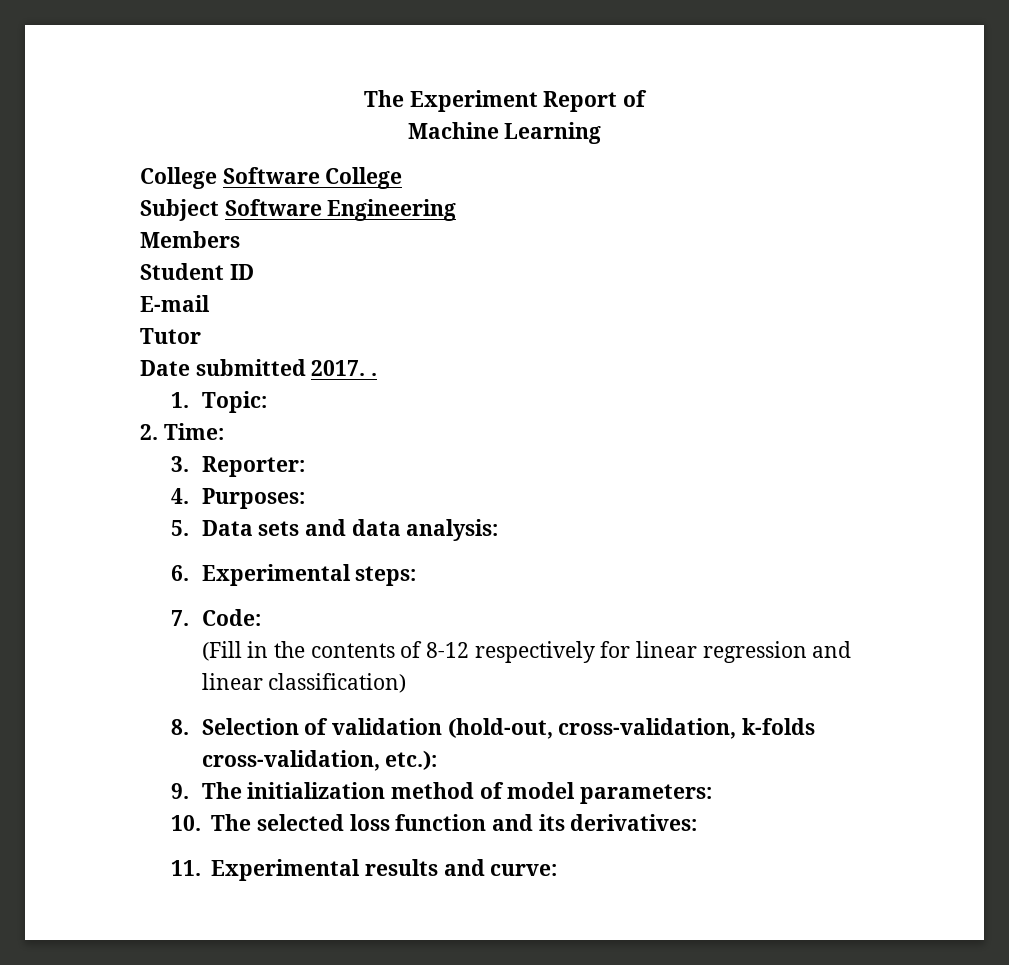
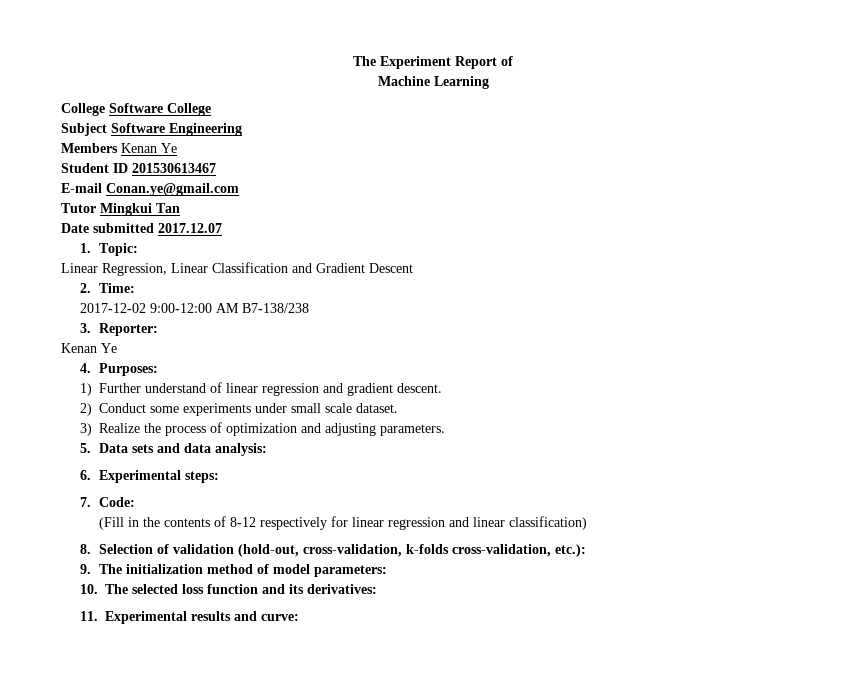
(240, 239) none -> [121,143,177,153] Kenan Ye
(254, 272) none -> [132,163,216,173] 201530613467
(210, 303) none -> [106,183,239,196] Conan.ye@gmail.com
(201, 336) none -> [100,203,180,216] Mingkui Tan
[311,360,378,376] 2017. . -> [158,223,222,233] 2017.12.07
[140,423,224,440] 2. Time: -> [61,262,413,276] [80,283,136,293] [80,303,310,313] Linear Regression, Linear Classification and Gradient Descent // 2. Time: // 2017-12-02 9:00-12:00 AM B7-138/238
(305, 466) none -> [61,343,117,353] // Kenan Ye
(305, 498) none -> [80,382,443,396] [80,403,399,416] [80,422,446,436] // 1) Further understand of linear regression and gradient descent. // 2) Conduct some experiments under small scale dataset. // 3) Realize the process of optimization and adjusting parameters.

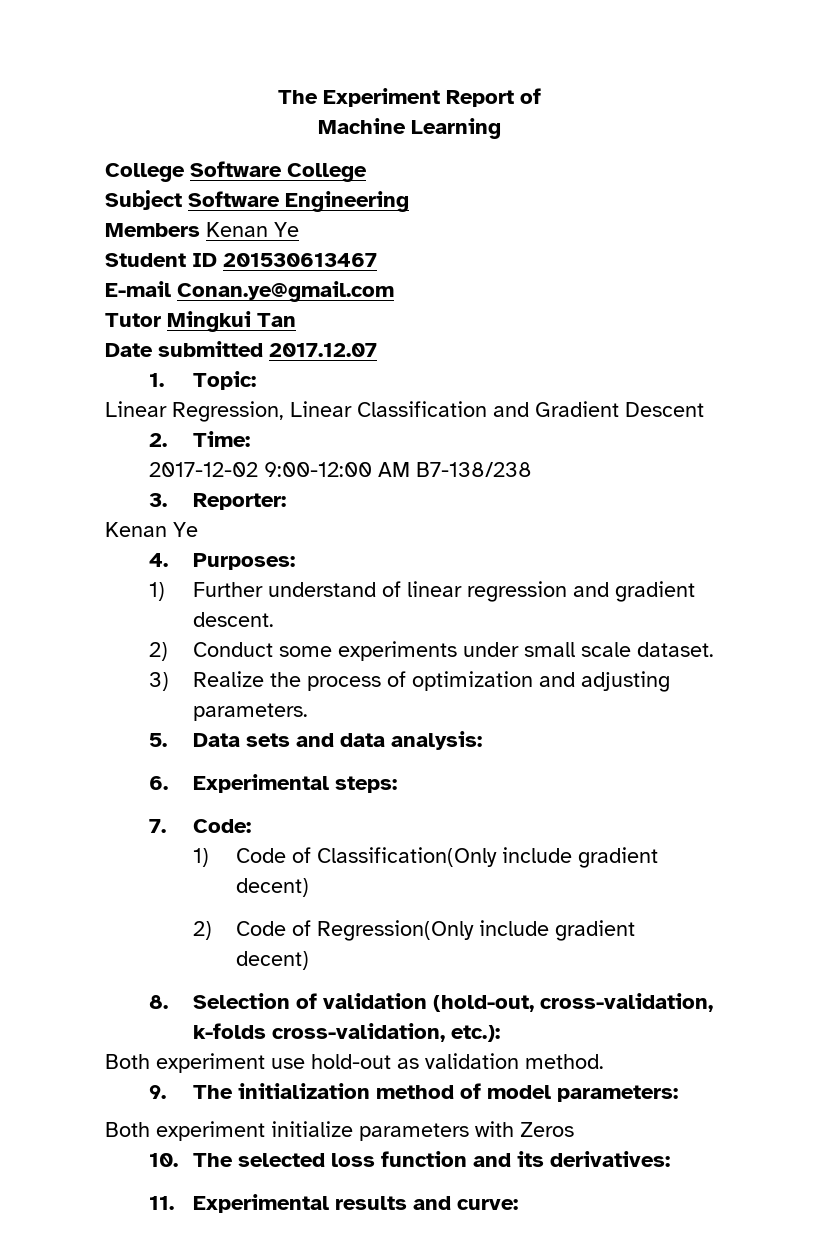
[99,516,588,530] (Fill in the contents of 8-12 respectively for linear regression and linear classification) -> [192,847,659,868] [236,878,310,897] [192,920,636,941] [236,951,310,970] 1) Code of Classification(Only include gradient decent) // 2) Code of Regression(Only include gradient decent)
(587, 550) none -> [105,1053,604,1073] // Both experiment use hold-out as validation method.
(388, 571) none -> [105,1121,574,1141] // Both experiment initialize parameters with Zeros

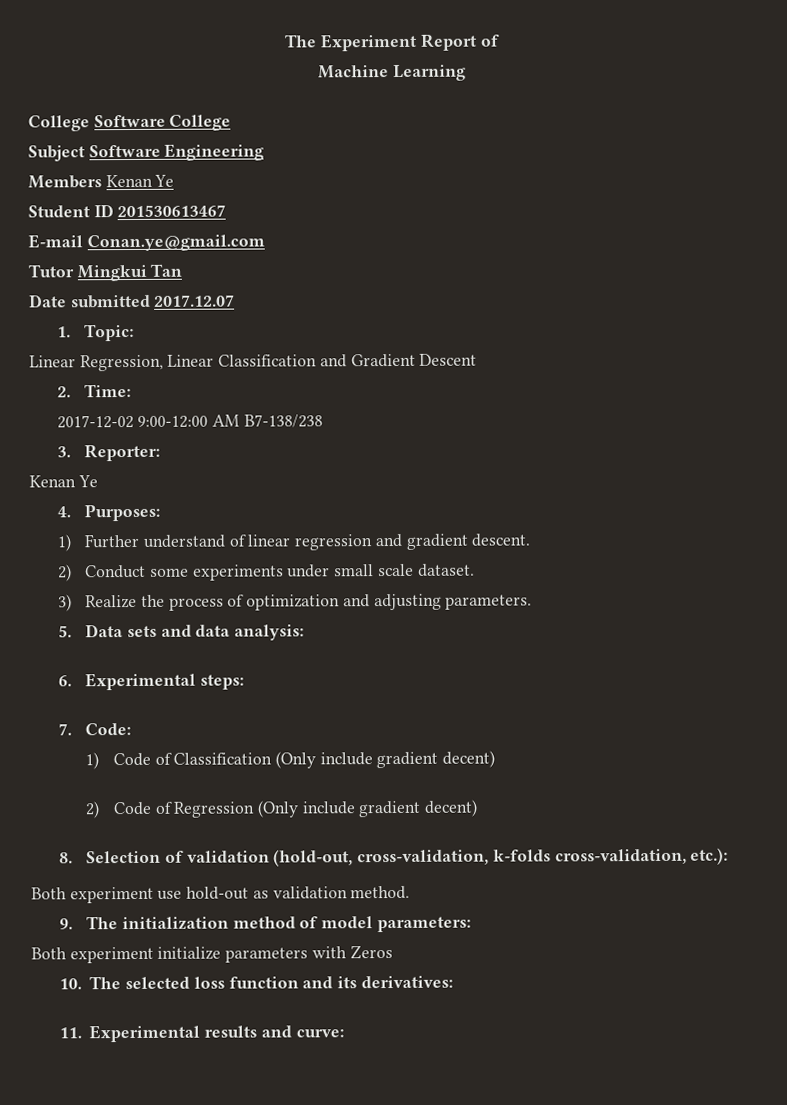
[317,847,498,867] Classification(Only -> [173,751,316,769] Classification (Only
[317,920,475,941] Regression(Only -> [173,800,299,818] Regression (Only

